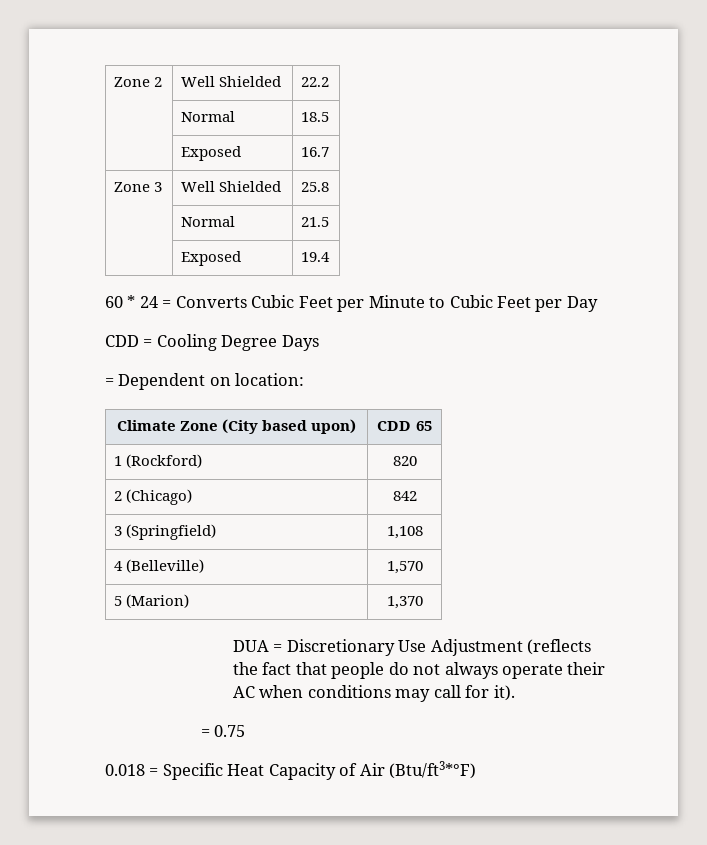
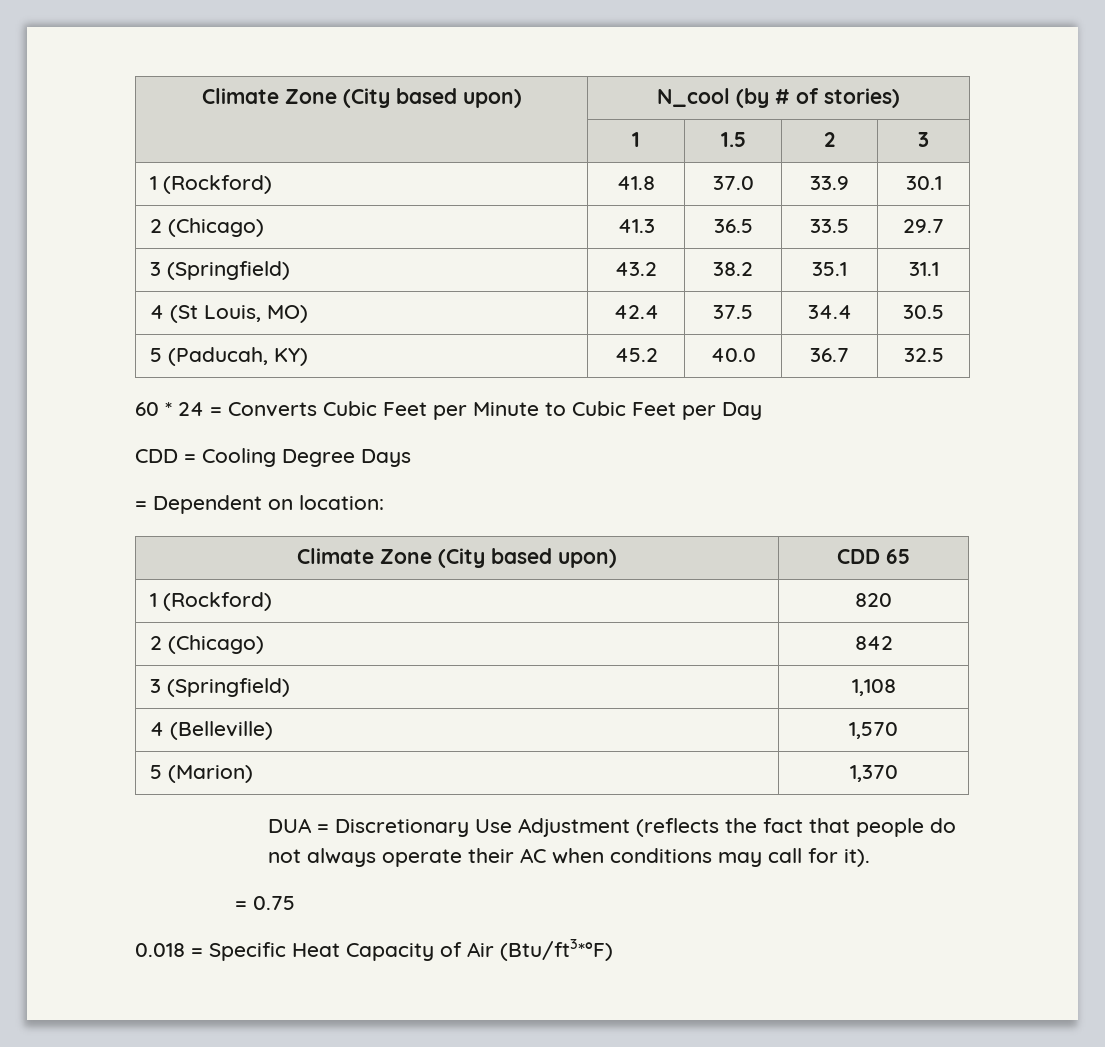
[113,77,162,87] [180,76,281,87] [300,77,329,87] [180,111,235,122] [300,112,329,122] [180,146,241,161] [300,147,329,157] [113,182,162,192] [180,181,281,192] [300,182,329,192] [180,216,235,227] [300,217,329,227] [180,251,241,266] [300,252,330,262] Zone 2 | Well Shielded | 22.2 // | Normal | 18.5 // | Exposed | 16.7 // Zone 3 | Well Shielded | 25.8 // | Normal | 21.5 // | Exposed | 19.4 -> [201,88,522,108] [657,88,900,108] [632,132,640,147] [720,132,746,147] [824,132,835,147] [918,132,929,147] [150,175,273,194] [617,176,655,190] [712,176,754,190] [810,176,849,190] [905,176,942,190] [150,218,265,237] [617,219,655,233] [713,219,753,233] [810,219,849,233] [903,219,944,233] [150,261,291,280] [615,262,657,276] [713,262,753,276] [812,262,847,276] [908,262,939,276] [150,305,309,323] [613,305,659,319] [713,305,753,319] [807,305,852,319] [903,305,944,319] [150,347,309,366] [614,348,658,362] [710,348,756,362] [810,348,849,362] [903,348,944,362] Climate Zone (City based upon) | N_cool (by # of stories) // | 1 | 1.5 | 2 | 3 // 1 (Rockford) | 41.8 | 37.0 | 33.9 | 30.1 // 2 (Chicago) | 41.3 | 36.5 | 33.5 | 29.7 // 3 (Springfield) | 43.2 | 38.2 | 35.1 | 31.1 // 4 (St Louis, MO) | 42.4 | 37.5 | 34.4 | 30.5 // 5 (Paducah, KY) | 45.2 | 40.0 | 36.7 | 32.5

